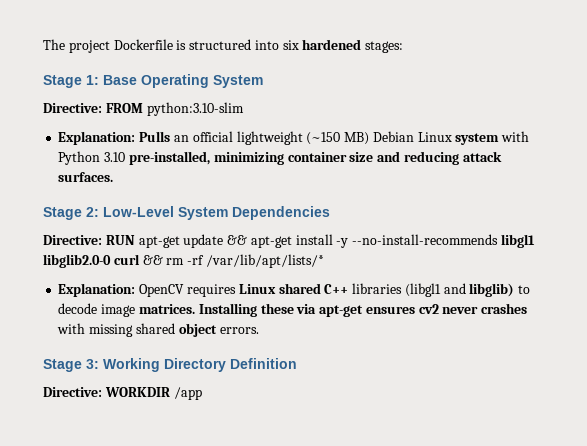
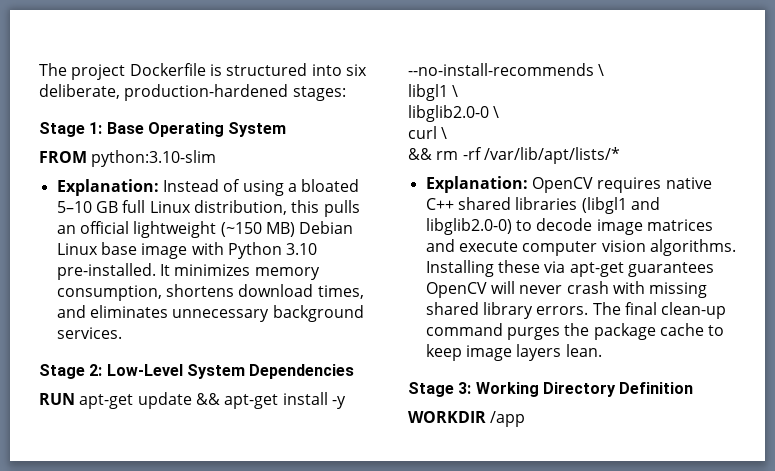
[302,39,362,50] hardened -> [39,84,289,101] deliberate, production-hardened
[43,103,102,113] Directive: -> (287, 129) none
[139,131,171,142] Pulls -> [162,179,360,196] [56,200,360,217] Instead of using a bloated 5–10 GB full Linux distribution, this pulls
[455,133,500,145] system -> [100,242,188,259] base image
[128,151,502,165] [58,172,114,182] pre-installed, minimizing container size and reducing attack surfaces. -> [56,263,320,280] [56,284,364,301] [56,305,364,322] [56,327,122,339] pre-installed. It minimizes memory consumption, shortens download times, and eliminates unnecessary background services.
[43,235,102,245] Directive: -> (355, 371) none
[501,234,536,248] [43,254,140,268] libgl1 libglib2.0-0 curl -> [598,64,605,76] [408,84,459,101] [408,105,500,122] [408,126,448,139] \ // libgl1 \ // libglib2.0-0 \ // curl \ //
[238,283,349,294] Linux shared C++ -> [665,177,712,189] [425,197,511,210] native C++ shared
[469,283,515,297] libglib) -> [425,218,512,235] libglib2.0-0)
[138,303,528,317] matrices. Installing these via apt-get ensures cv2 never crashes -> [646,219,713,231] [425,239,736,256] [425,260,714,277] [425,281,609,298] matrices and execute computer vision algorithms. Installing these via apt-get guarantees OpenCV will never crash
[178,323,217,337] object -> [482,302,533,319] library
(259, 330) none -> [592,302,727,319] [425,323,725,340] [425,344,602,361] The final clean-up command purges the package cache to keep image layers lean.
[43,387,102,397] Directive: -> (694, 388) none

